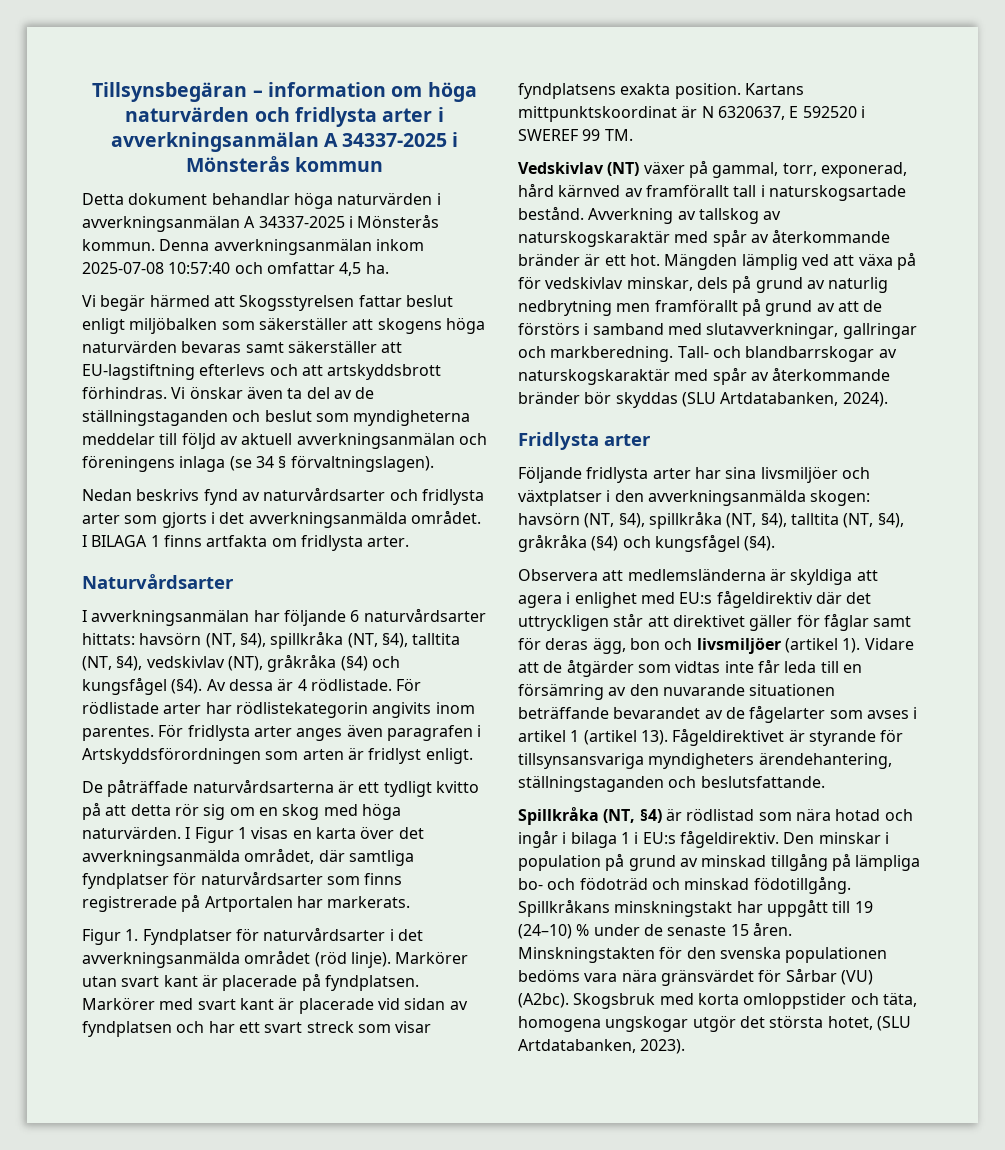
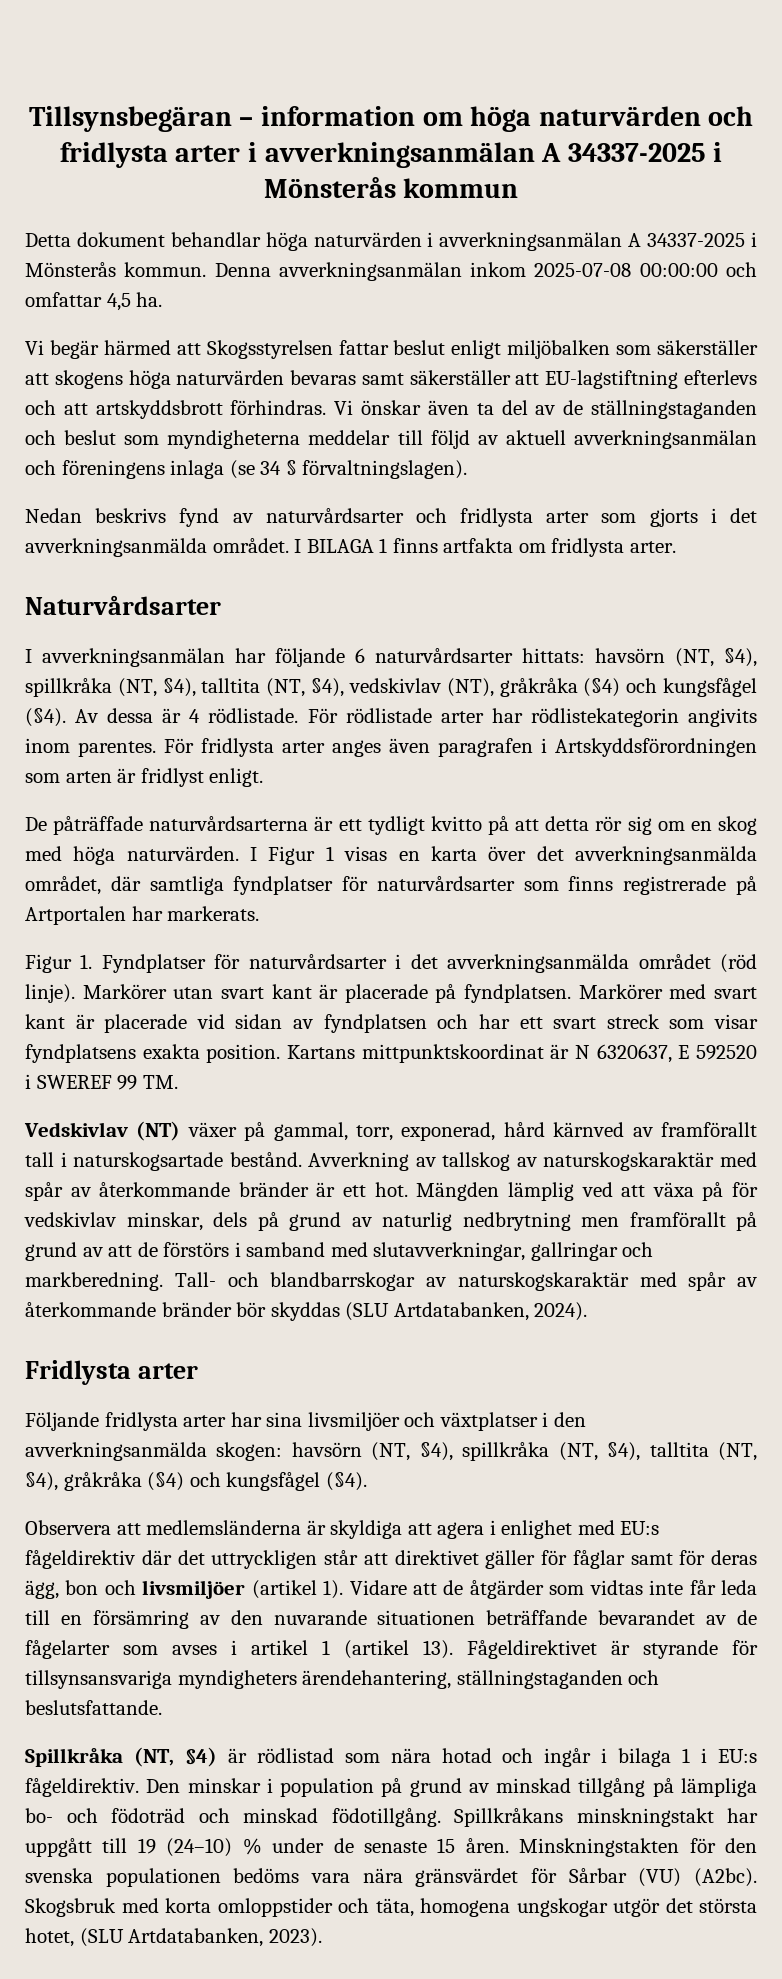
[168,262,231,274] 10:57:40 -> [639,263,718,277] 00:00:00

